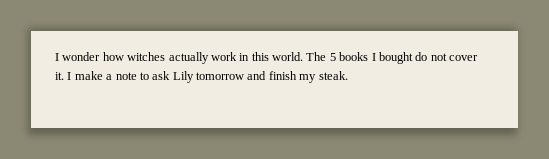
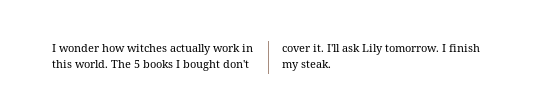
[415,52,478,61] [55,71,267,83] do not cover it. I make a note to ask Lily tomorrow and -> [223,60,249,68] [282,44,446,55] don't cover it. I'll ask Lily tomorrow. I

